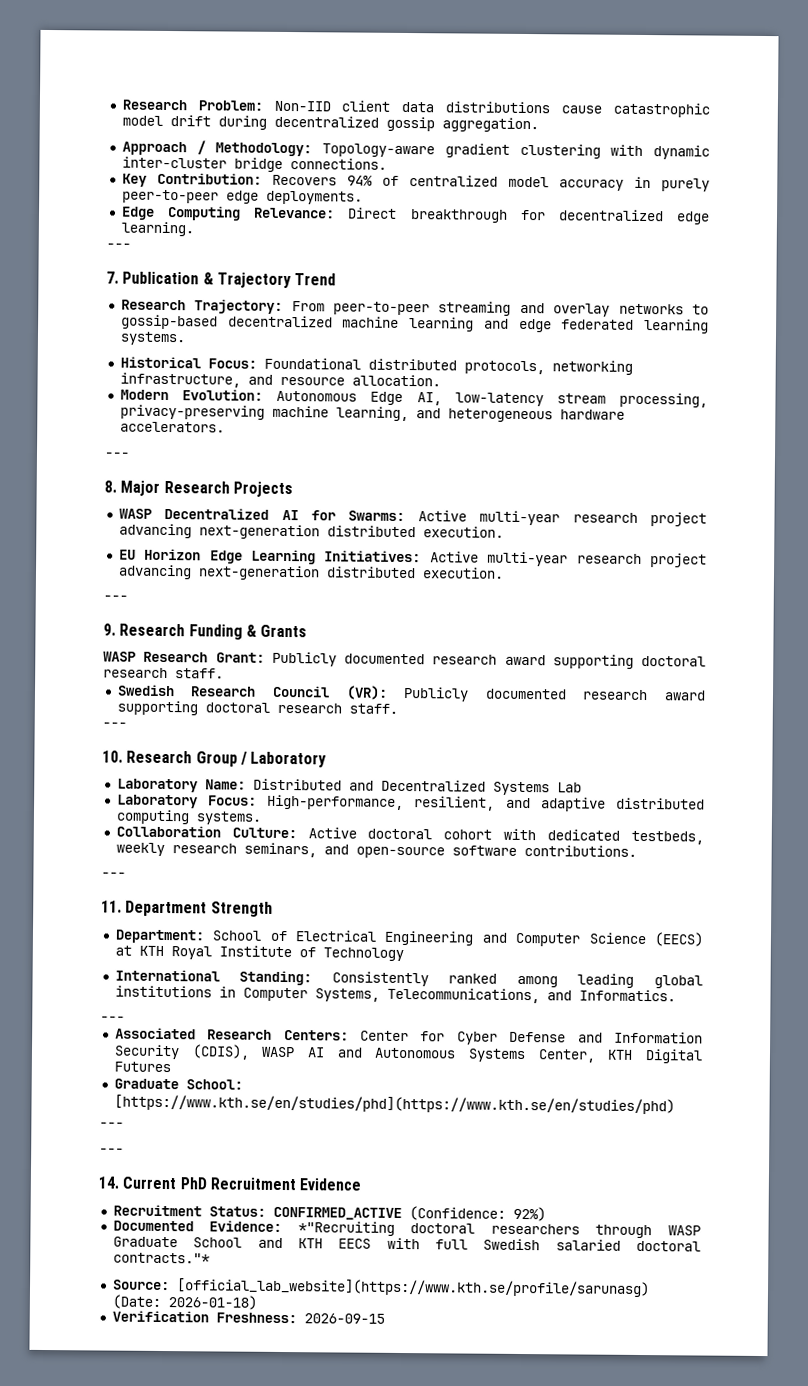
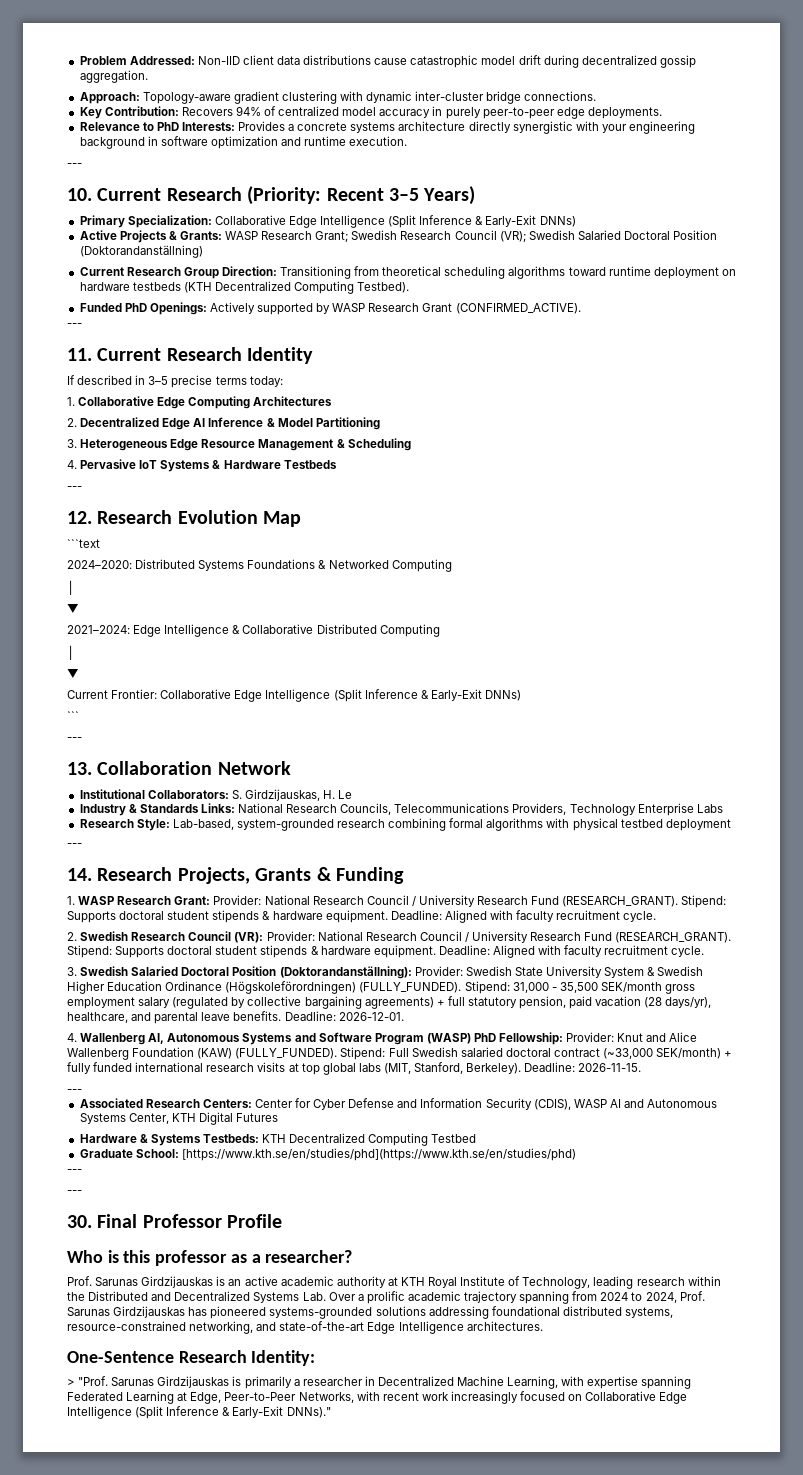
[121,99,263,111] Research Problem: -> [79,56,195,65] Problem Addressed:
[121,140,313,157] Approach / Methodology: -> [79,92,140,104] Approach:
[120,206,710,225] [120,221,194,237] [106,243,131,249] [106,271,337,289] [120,299,709,317] [120,314,709,334] [119,331,186,346] [119,356,633,375] [119,372,441,388] [119,389,708,408] [119,404,625,423] [119,421,225,433] [104,452,130,458] [104,480,293,498] [118,507,707,527] [118,523,504,540] [118,548,707,568] [117,564,504,581] [103,595,128,601] [103,623,186,637] Edge Computing Relevance: Direct breakthrough for decentralized edge learning. // --- // 7. Publication & Trajectory Trend // Research Trajectory: From peer-to-peer streaming and overlay networks to gossip-based decentralized machine learning and edge federated learning systems. // Historical Focus: Foundational distributed protocols, networking infrastructure, and resource allocation. // Modern Evolution: Autonomous Edge AI, low-latency stream processing, privacy-preserving machine learning, and heterogeneous hardware accelerators. // --- // 8. Major Research Projects // WASP Decentralized AI for Swarms: Active multi-year research project advancing next-generation distributed execution. // EU Horizon Edge Learning Initiatives: Active multi-year research project advancing next-generation distributed execution. // --- // 9. Research -> [79,121,696,134] [79,136,408,149] [67,163,82,167] [67,186,476,205] [79,215,576,228] [79,230,718,243] [79,245,203,258] [79,266,736,279] [79,281,410,294] [79,302,581,315] [67,323,82,327] [67,347,314,364] [67,375,283,388] [67,396,333,409] [67,417,380,430] [67,438,411,451] [67,459,337,472] [67,486,82,490] [67,510,302,527] [67,539,100,548] [67,559,452,572] [67,580,74,595] [67,604,79,613] [67,624,440,637] [67,645,74,660] [67,669,79,678] [67,689,521,702] [67,711,79,720] [67,737,82,741] [67,761,291,775] [79,789,353,801] [79,803,723,816] [79,818,731,831] [67,843,82,847] [67,867,332,884] Relevance to PhD Interests: Provides a concrete systems architecture directly synergistic with your engineering background in software optimization and runtime execution. // --- // 10. Current Research (Priority: Recent 3–5 Years) // Primary Specialization: Collaborative Edge Intelligence (Split Inference & Early-Exit DNNs) // Active Projects & Grants: WASP Research Grant; Swedish Research Council (VR); Swedish Salaried Doctoral Position (Doktorandanställning) // Current Research Group Direction: Transitioning from theoretical scheduling algorithms toward runtime deployment on hardware testbeds (KTH Decentralized Computing Testbed). // Funded PhD Openings: Actively supported by WASP Research Grant (CONFIRMED_ACTIVE). // --- // 11. Current Research Identity // If described in 3–5 precise terms today: // 1. Collaborative Edge Computing Architectures // 2. Decentralized Edge AI Inference & Model Partitioning // 3. Heterogeneous Edge Resource Management & Scheduling // 4. Pervasive IoT Systems & Hardware Testbeds // --- // 12. Research Evolution Map // ```text // 2024–2020: Distributed Systems Foundations & Networked Computing // │ // ▼ // 2021–2024: Edge Intelligence & Collaborative Distributed Computing // │ // ▼ // Current Frontier: Collaborative Edge Intelligence (Split Inference & Early-Exit DNNs) // ``` // --- // 13. Collaboration Network // Institutional Collaborators: S. Girdzijauskas, H. Le // Industry & Standards Links: National Research Councils, Telecommunications Providers, Technology Enterprise Labs // Research Style: Lab-based, system-grounded research combining formal algorithms with physical testbed deployment // --- // 14. Research Projects, Grants &
[245,624,308,638] & Grants // -> [67,896,75,905] // 1.
[271,651,706,669] [103,667,224,679] [116,684,706,702] [116,700,398,716] [102,722,127,728] [102,750,328,768] [116,778,582,796] [116,794,705,812] [115,809,261,825] [115,825,704,845] [115,842,637,859] [101,872,126,878] [101,900,273,917] [114,929,704,947] [114,945,404,962] [114,969,703,989] [114,985,676,1004] Publicly documented research award supporting doctoral research staff. // Swedish Research Council (VR): Publicly documented research award supporting doctoral research staff. // --- // 10. Research Group / Laboratory // Laboratory Name: Distributed and Decentralized Systems Lab // Laboratory Focus: High-performance, resilient, and adaptive distributed computing systems. // Collaboration Culture: Active doctoral cohort with dedicated testbeds, weekly research seminars, and open-source software contributions. // --- // 11. Department Strength // Department: School of Electrical Engineering and Computer Science (EECS) at KTH Royal Institute of Technology // International Standing: Consistently ranked among leading global institutions in Computer Systems, Telecommunications, and Informatics. -> [213,895,727,908] [67,910,657,923] [67,931,732,943] [67,945,705,958] [67,966,704,979] [67,981,696,994] [67,996,712,1009] [67,1011,404,1024] [67,1032,698,1045] [67,1047,733,1060] [67,1062,642,1075] Provider: National Research Council / University Research Fund (RESEARCH_GRANT). Stipend: Supports doctoral student stipends & hardware equipment. Deadline: Aligned with faculty recruitment cycle. // 2. Swedish Research Council (VR): Provider: National Research Council / University Research Fund (RESEARCH_GRANT). Stipend: Supports doctoral student stipends & hardware equipment. Deadline: Aligned with faculty recruitment cycle. // 3. Swedish Salaried Doctoral Position (Doktorandanställning): Provider: Swedish State University System & Swedish Higher Education Ordinance (Högskoleförordningen) (FULLY_FUNDED). Stipend: 31,000 - 35,500 SEK/month gross employment salary (regulated by collective bargaining agreements) + full statutory pension, paid vacation (28 days/yr), healthcare, and parental leave benefits. Deadline: 2026-12-01. // 4. Wallenberg AI, Autonomous Systems and Software Program (WASP) PhD Fellowship: Provider: Knut and Alice Wallenberg Foundation (KAW) (FULLY_FUNDED). Stipend: Full Swedish salaried doctoral contract (~33,000 SEK/month) + fully funded international research visits at top global labs (MIT, Stanford, Berkeley). Deadline: 2026-11-15.
(171, 1067) none -> [79,1133,477,1146] // Hardware & Systems Testbeds: KTH Decentralized Computing Testbed
[98,1176,362,1191] [112,1204,546,1222] [112,1220,701,1239] [112,1236,702,1252] [112,1252,210,1264] [111,1278,650,1298] [111,1294,257,1310] [111,1310,385,1324] 14. Current PhD Recruitment Evidence // Recruitment Status: CONFIRMED_ACTIVE (Confidence: 92%) // Documented Evidence: *"Recruiting doctoral researchers through WASP Graduate School and KTH EECS with full Swedish salaried doctoral contracts."* // Source: [official_lab_website](https://www.kth.se/profile/sarunasg) (Date: 2026-01-18) // Verification Freshness: 2026-09-15 -> [67,1214,283,1228] [67,1250,353,1266] [67,1276,721,1289] [67,1291,705,1304] [67,1306,673,1319] [67,1321,543,1334] [67,1350,316,1366] [67,1376,692,1389] [67,1391,688,1404] [67,1406,331,1419] 30. Final Professor Profile // Who is this professor as a researcher? // Prof. Sarunas Girdzijauskas is an active academic authority at KTH Royal Institute of Technology, leading research within the Distributed and Decentralized Systems Lab. Over a prolific academic trajectory spanning from 2024 to 2024, Prof. Sarunas Girdzijauskas has pioneered systems-grounded solutions addressing foundational distributed systems, resource-constrained networking, and state-of-the-art Edge Intelligence architectures. // One-Sentence Research Identity: // > "Prof. Sarunas Girdzijauskas is primarily a researcher in Decentralized Machine Learning, with expertise spanning Federated Learning at Edge, Peer-to-Peer Networks, with recent work increasingly focused on Collaborative Edge Intelligence (Split Inference & Early-Exit DNNs)."

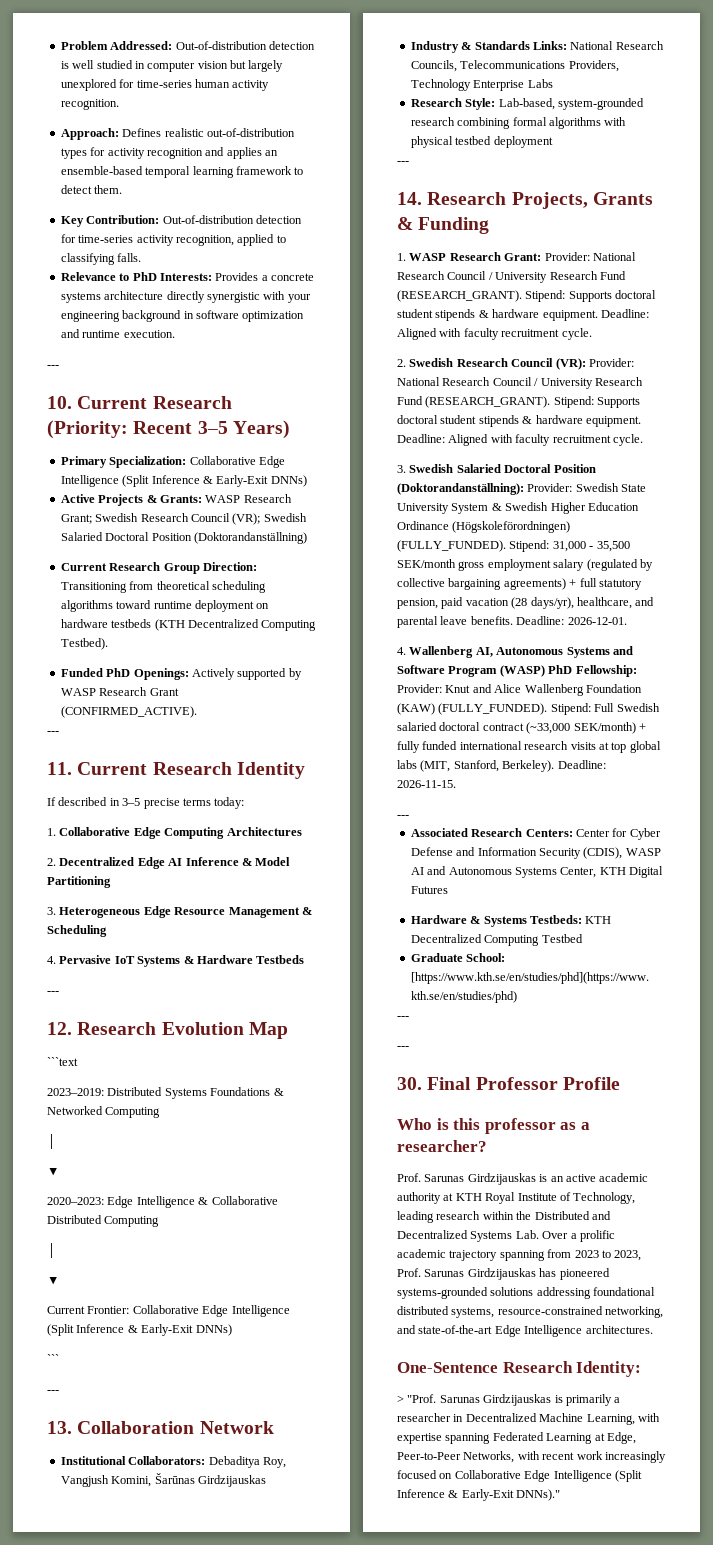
[197,55,696,68] [79,70,148,83] [79,91,597,104] [79,106,662,119] Non-IID client data distributions cause catastrophic model drift during decentralized gossip aggregation. // Approach: Topology-aware gradient clustering with dynamic inter-cluster bridge connections. // Key Contribution: Recovers 94% of centralized model accuracy in purely peer-to-peer edge deployments. -> [175,41,315,50] [60,60,284,72] [60,79,270,91] [60,99,119,110] [60,128,295,140] [60,147,278,159] [60,166,304,178] [60,185,123,194] [60,215,302,227] [60,234,286,246] [60,253,142,265] Out-of-distribution detection is well studied in computer vision but largely unexplored for time-series human activity recognition. // Approach: Defines realistic out-of-distribution types for activity recognition and applies an ensemble-based temporal learning framework to detect them. // Key Contribution: Out-of-distribution detection for time-series activity recognition, applied to classifying falls.
[67,560,132,569] 2024–2020: -> [47,1088,104,1096] 2023–2019:
[67,625,130,634] 2021–2024: -> [47,1197,104,1205] 2020–2023:
[231,789,353,801] S. Girdzijauskas, H. Le -> [208,1456,286,1468] [60,1473,266,1487] Debaditya Roy, Vangjush Komini, Šarūnas Girdzijauskas
[600,1292,677,1303] 2024 to 2024, -> [574,1250,642,1261] 2023 to 2023,

